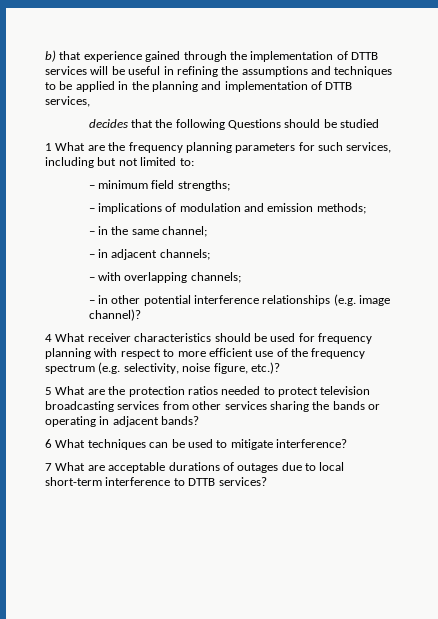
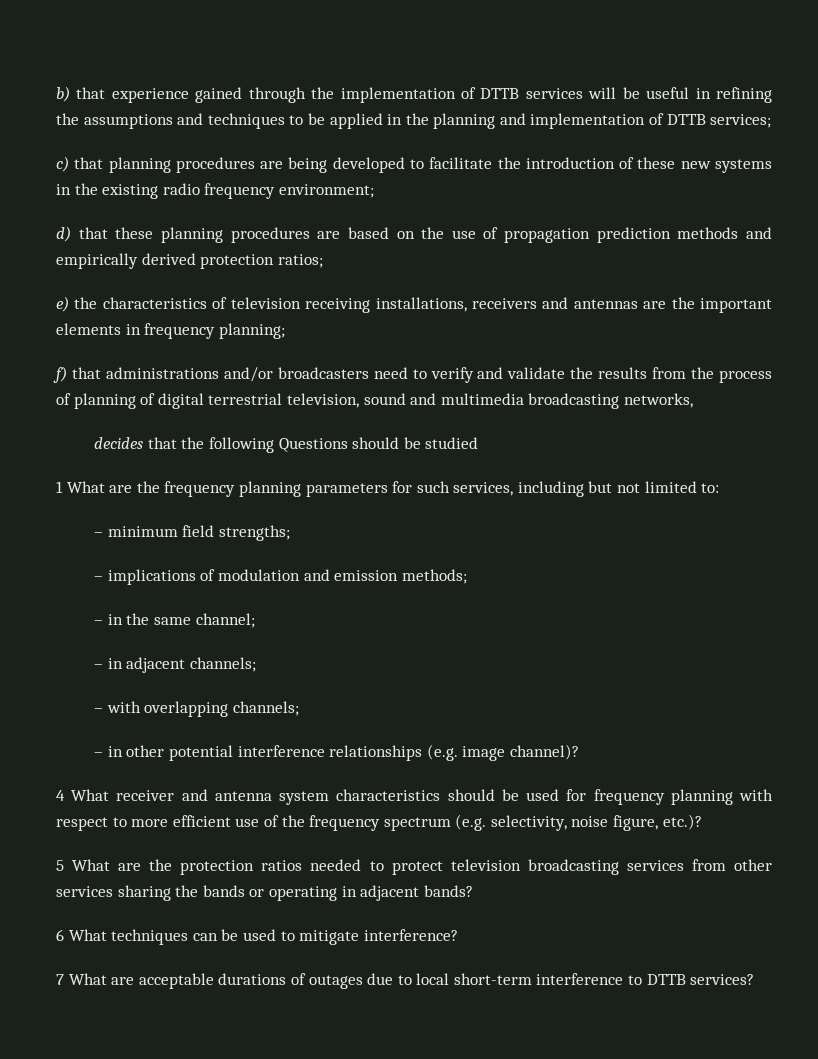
[45,96,90,107] services, -> [710,114,772,128] [56,156,773,173] [56,183,374,199] [56,226,772,243] [56,253,323,269] [56,296,772,313] [56,323,285,339] [53,366,773,383] [56,393,693,409] services; // c) that planning procedures are being developed to facilitate the introduction of these new systems in the existing radio frequency environment; // d) that these planning procedures are based on the use of propagation prediction methods and empirically derived protection ratios; // e) the characteristics of television receiving installations, receivers and antennas are the important elements in frequency planning; // f) that administrations and/or broadcasters need to verify and validate the results from the process of planning of digital terrestrial television, sound and multimedia broadcasting networks,
(131, 337) none -> [181,789,330,805] and antenna system

